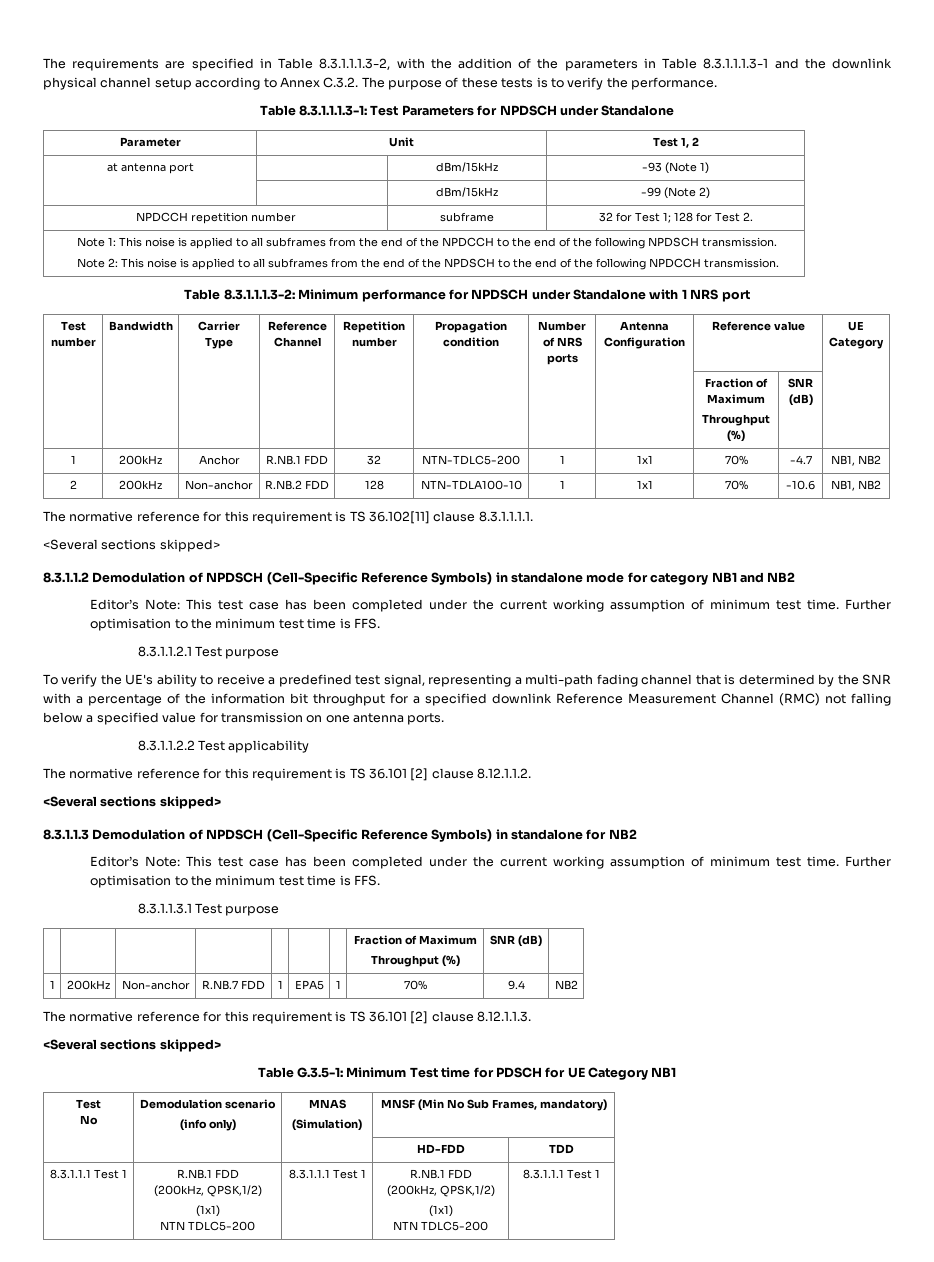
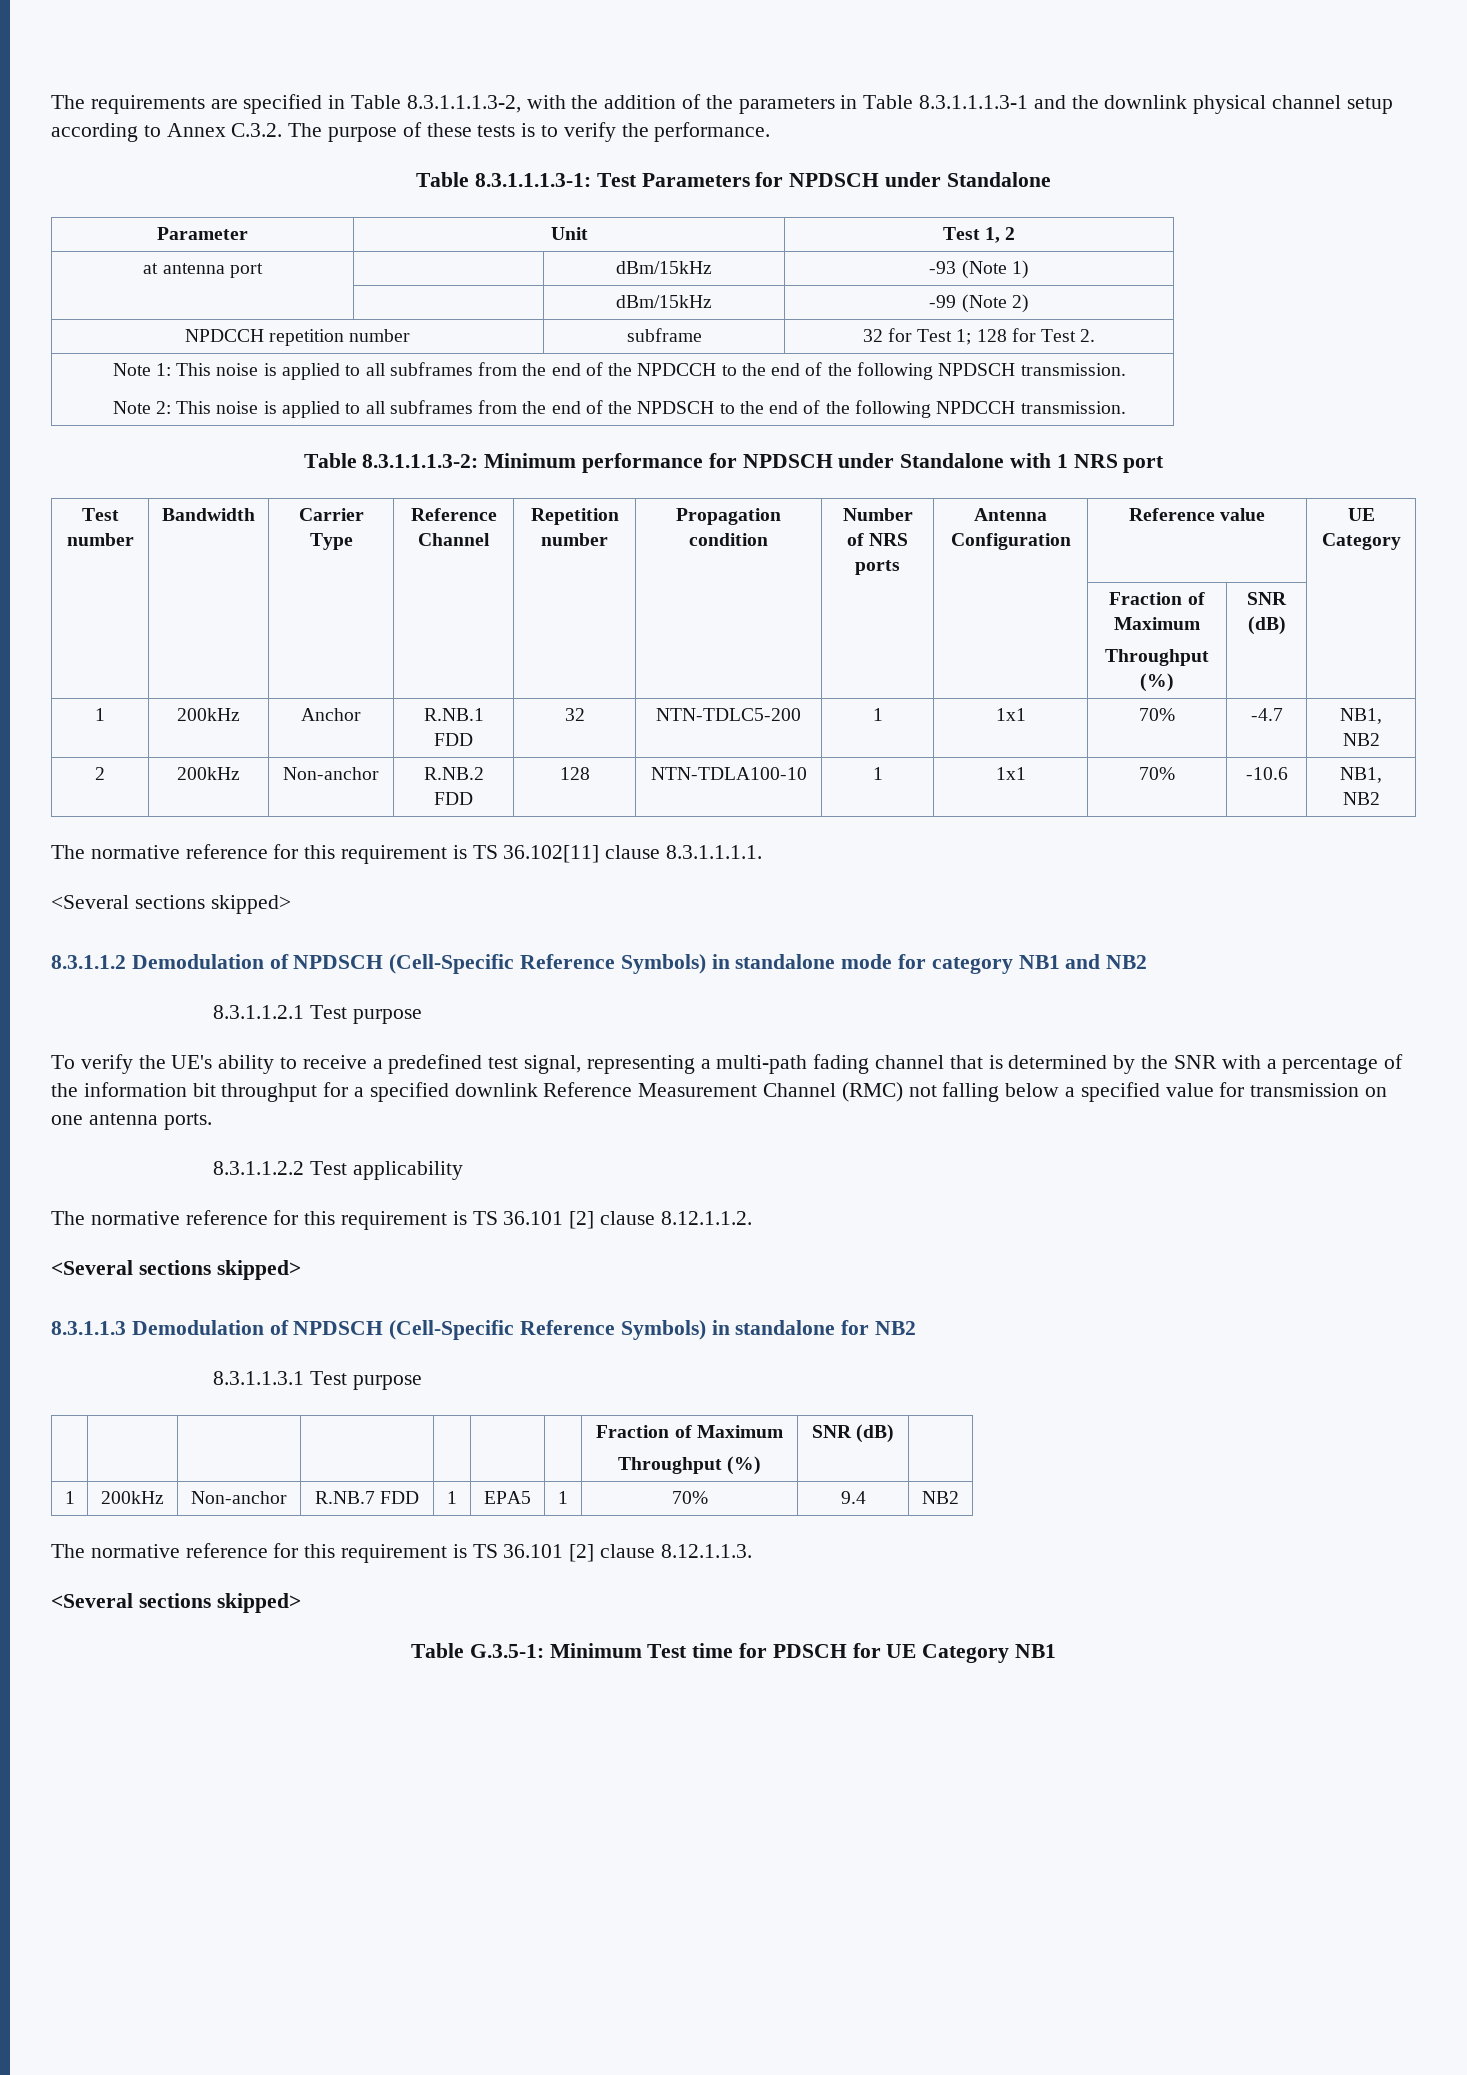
[90,599,891,612] [90,618,380,631] // Editor’s Note: This test case has been completed under the current working assumption of minimum test time. Further optimisation to the minimum test time is FFS. -> (1148, 962) none
[90,856,891,869] [90,875,380,888] // Editor’s Note: This test case has been completed under the current working assumption of minimum test time. Further optimisation to the minimum test time is FFS. -> (917, 1328) none
[76,1099,101,1109] [80,1115,98,1125] [140,1099,276,1109] [179,1119,236,1131] [308,1099,346,1109] [292,1119,362,1131] [380,1099,607,1111] [416,1144,465,1154] [549,1144,574,1154] [50,1169,127,1179] [176,1169,239,1179] [153,1185,262,1197] [195,1205,220,1217] [160,1221,255,1231] [288,1169,366,1179] [409,1169,472,1179] [386,1185,495,1197] [428,1205,453,1217] [393,1221,488,1231] [523,1169,600,1179] // Test // No | Demodulation scenario // (info only) | MNAS // (Simulation) | MNSF (Min No Sub Frames, mandatory) // | | | HD-FDD | TDD // 8.3.1.1.1 Test 1 | R.NB.1 FDD // (200kHz, QPSK,1/2) // (1x1) // NTN TDLC5-200 | 8.3.1.1.1 Test 1 | R.NB.1 FDD // (200kHz, QPSK,1/2) // (1x1) // NTN TDLC5-200 | 8.3.1.1.1 Test 1 -> (1057, 1651) none

